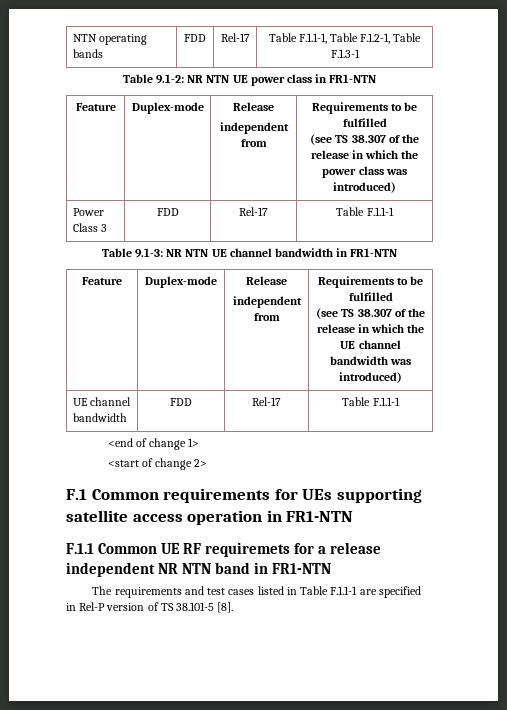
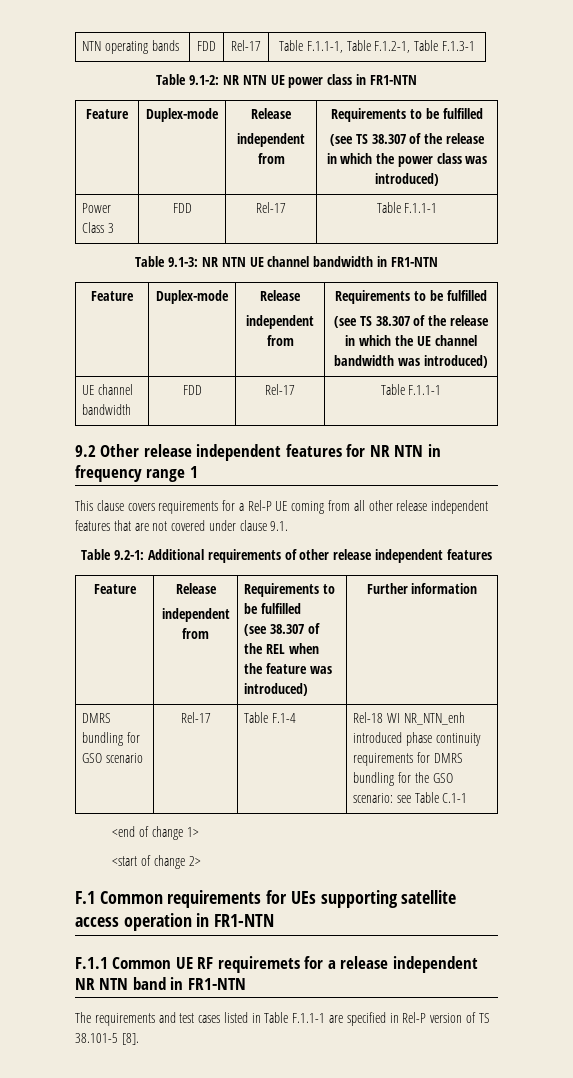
(400, 401) none -> [75,444,441,461] [75,465,198,482] [75,500,489,514] [75,520,289,531] [81,549,492,563] [93,584,137,594] [175,583,217,594] [161,608,230,622] [182,628,209,639] [244,583,335,597] [244,603,301,614] [244,623,320,636] [244,643,319,654] [244,663,332,674] [244,683,309,696] [366,583,478,594] [82,713,112,723] [82,732,140,746] [82,753,143,763] [180,712,211,723] [244,712,296,723] [353,712,465,725] [353,732,481,746] [353,752,463,766] [353,772,453,786] [353,792,468,803] // 9.2 Other release independent features for NR NTN in frequency range 1 // This clause covers requirements for a Rel-P UE coming from all other release independent features that are not covered under clause 9.1. // Table 9.2-1: Additional requirements of other release independent features // Feature | Release // independent from | Requirements to be fulfilled // (see 38.307 of the REL when the feature was introduced) | Further information // DMRS bundling for GSO scenario | Rel-17 | Table F.1-4 | Rel-18 WI NR_NTN_enh introduced phase continuity requirements for DMRS bundling for the GSO scenario: see Table C.1-1

